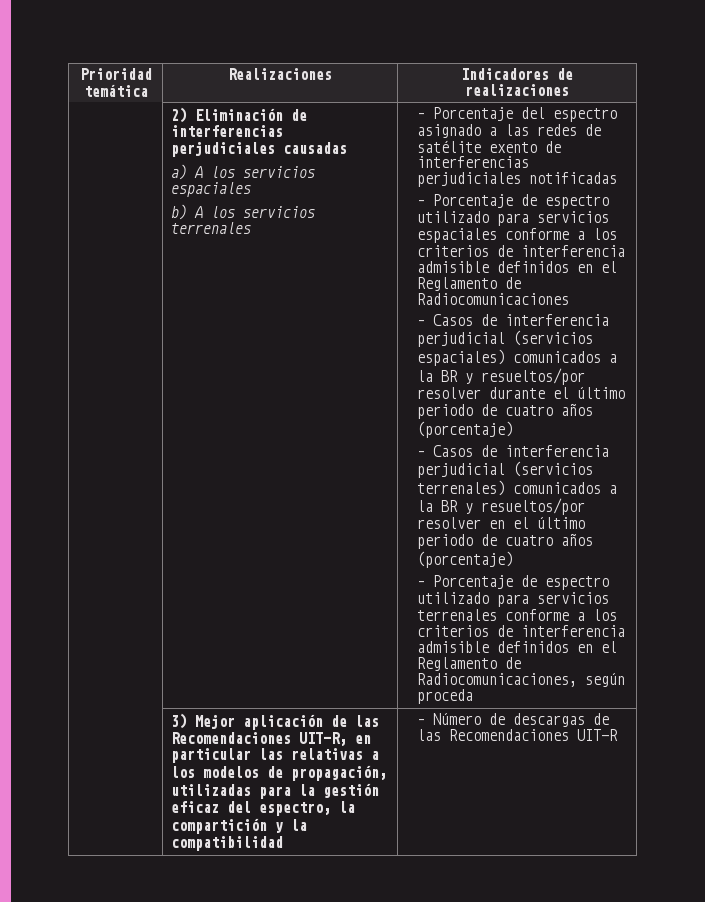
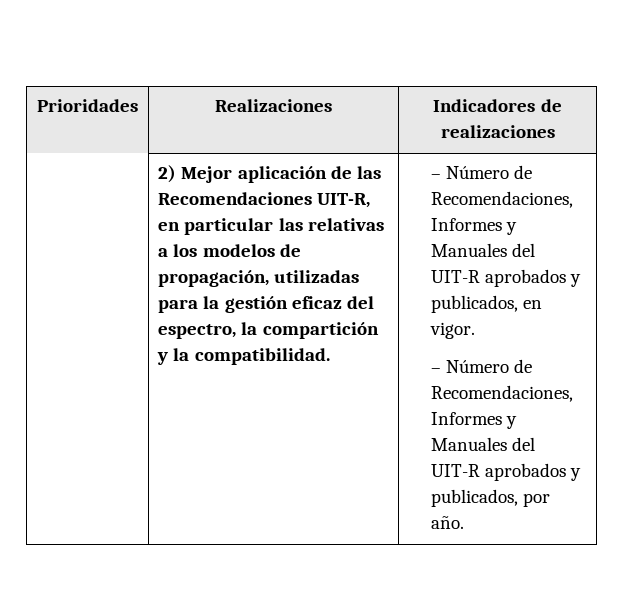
[79,68,152,80] [83,84,148,97] Prioridad temática -> [37,99,138,112] Prioridades
[195,108,308,121] [171,125,284,137] [171,141,348,157] [171,164,316,180] [171,182,252,197] [171,204,316,220] [171,222,252,234] [417,107,618,122] [417,124,602,138] [417,140,562,153] [417,156,530,168] [417,172,618,187] [417,194,610,209] [417,211,610,226] [417,228,618,243] [417,245,626,257] [417,261,618,273] [417,277,522,291] [417,293,570,305] [417,314,610,326] [417,330,594,347] [417,349,618,366] [417,368,586,385] [417,387,626,399] [417,403,594,419] [417,421,514,438] [417,445,610,457] [417,461,594,478] [417,480,618,496] [417,498,586,515] [417,517,586,529] [417,533,594,549] [417,551,514,568] [417,575,610,590] [417,592,610,607] [417,609,618,621] [417,625,626,637] [417,641,618,653] [417,657,522,671] [417,673,626,687] [417,689,474,704] [171,713,188,729] Eliminación de interferencias perjudiciales causadas // a) A los servicios espaciales // b) A los servicios terrenales | – Porcentaje del espectro asignado a las redes de satélite exento de interferencias perjudiciales notificadas // – Porcentaje de espectro utilizado para servicios espaciales conforme a los criterios de interferencia admisible definidos en el Reglamento de Radiocomunicaciones // – Casos de interferencia perjudicial (servicios espaciales) comunicados a la BR y resueltos/por resolver durante el último periodo de cuatro años (porcentaje) // – Casos de interferencia perjudicial (servicios terrenales) comunicados a la BR y resueltos/por resolver en el último periodo de cuatro años (porcentaje) // – Porcentaje de espectro utilizado para servicios terrenales conforme a los criterios de interferencia admisible definidos en el Reglamento de Radiocomunicaciones, según proceda // | 3) -> (177, 174) none
[171,836,284,851] [417,713,610,727] [417,729,619,741] compatibilidad | – Número de descargas de las Recomendaciones UIT-R -> [194,348,330,365] [430,165,532,179] [430,191,573,208] [430,218,517,235] [430,243,535,257] [430,269,581,287] [430,295,542,313] [429,322,475,339] [430,359,532,373] [430,385,573,402] [430,412,517,429] [430,437,535,451] [430,463,581,481] [430,489,550,507] [430,516,464,529] compatibilidad. | – Número de Recomendaciones, Informes y Manuales del UIT-R aprobados y publicados, en vigor. // – Número de Recomendaciones, Informes y Manuales del UIT-R aprobados y publicados, por año.

